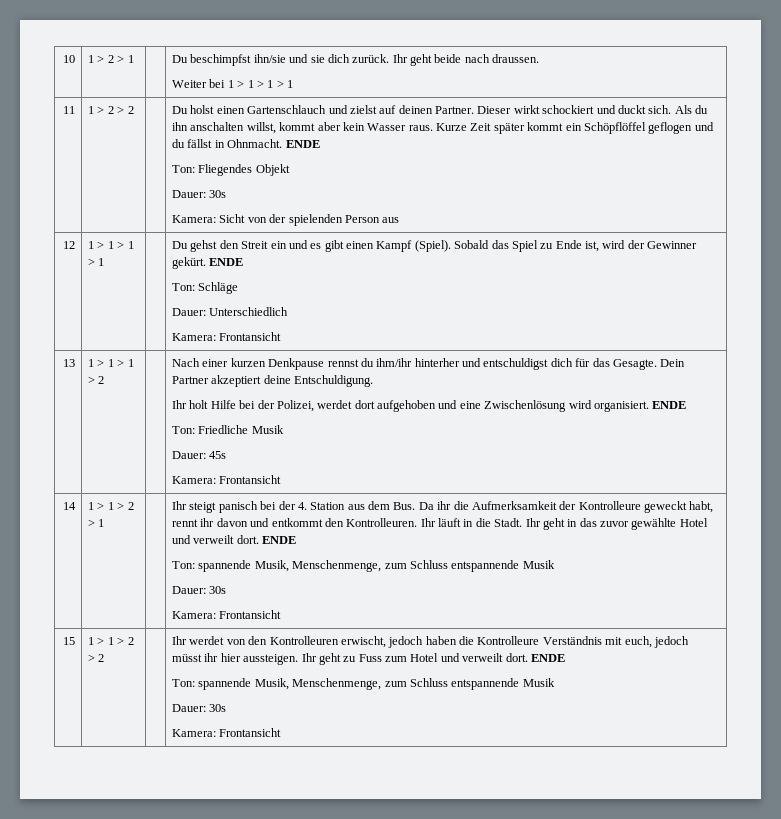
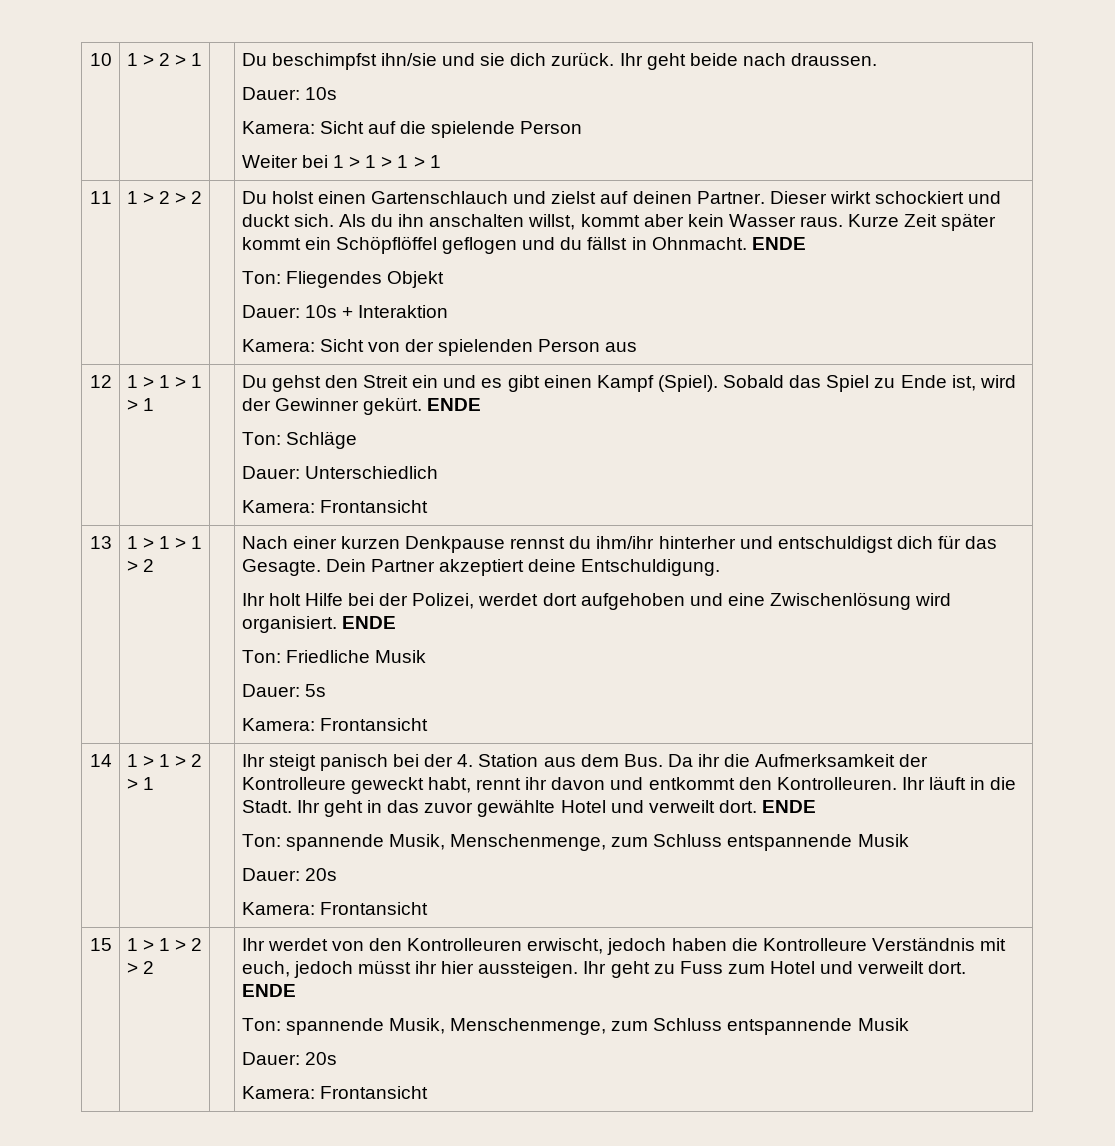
(540, 58) none -> [241,87,337,100] [241,121,583,138] // Dauer: 10s // Kamera: Sicht auf die spielende Person
[209,190,227,198] 30s -> [304,305,449,318] 10s + Interaktion
[209,451,227,459] 45s -> [304,684,326,697] 5s
[209,586,227,594] 30s -> [304,868,337,881] 20s
[209,704,227,712] 30s -> [304,1052,337,1065] 20s

